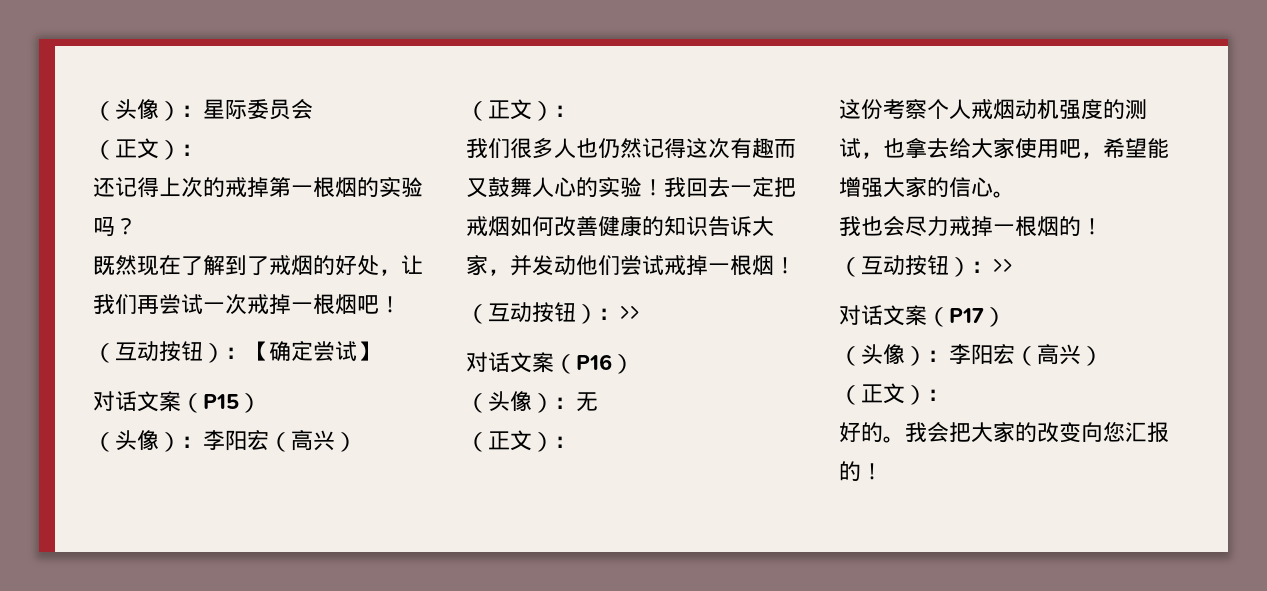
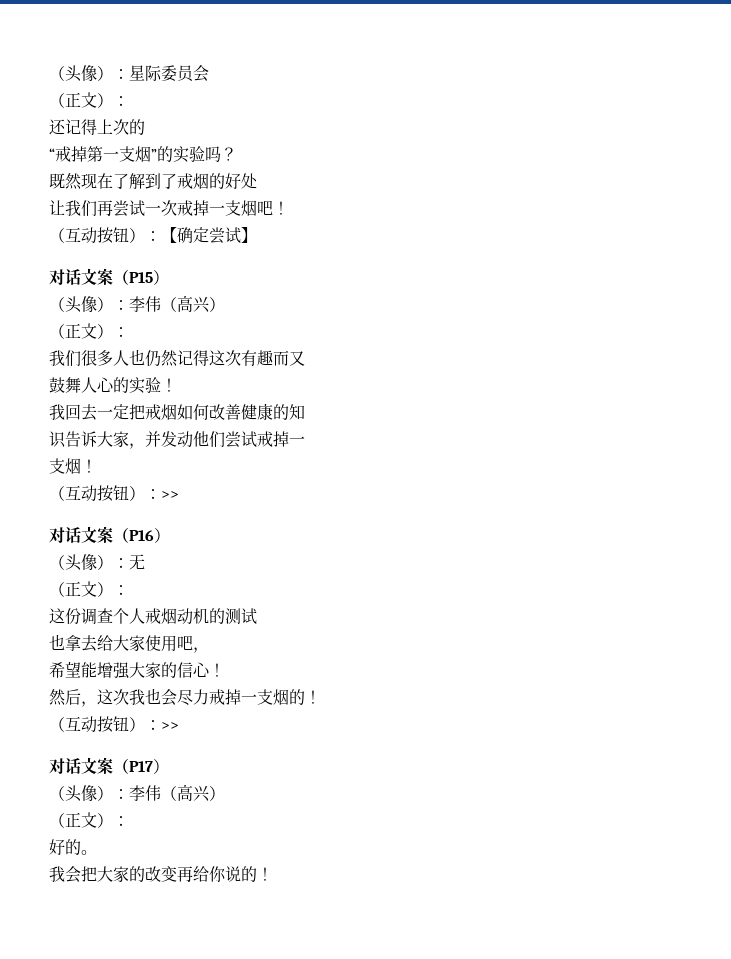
(225, 187) none -> [49,148,55,160] // “
[313,177,357,197] 根烟 -> [119,146,157,162] 支烟”
[379,269,401,276] ， -> (257, 181) //
[313,294,335,314] 根 -> [225,200,241,216] 支
[225,430,269,451] 阳宏 -> [145,296,161,312] 伟
(488, 188) none -> (305, 358) //
(664, 187) none -> (177, 385) //
(686, 226) none -> (305, 412) //
[730,255,752,275] 根 -> [49,458,65,474] // 支
[883,99,927,119] 考察 -> [81,608,113,625] 调查
[1059,99,1103,120] 强度 -> (209, 616) none
[861,152,883,159] ， -> (257, 616) //
(1103, 155) none -> (209, 650) //
[993,191,1015,198] 。 // -> [209,663,225,677] [49,689,129,707] ！ // 然后，这次
[1015,216,1037,236] 根 -> [257,689,273,705] 支
[971,344,1015,365] 阳宏 -> [145,785,161,801] 伟
(905, 439) none -> (97, 852) //
[1081,421,1169,443] 向您汇报 -> [177,866,241,882] 再给你说

